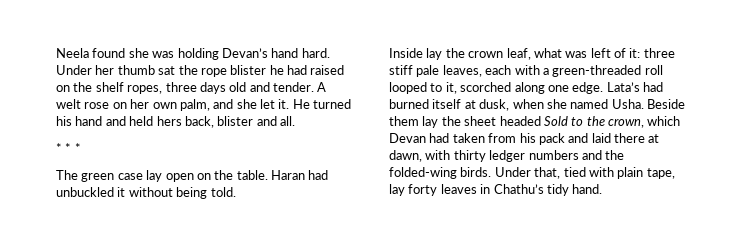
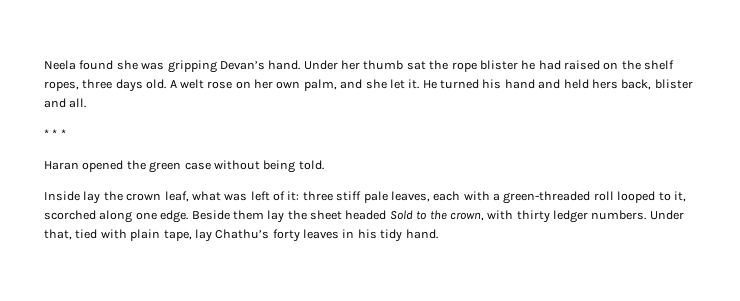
[177,48,330,60] holding Devan’s hand hard. -> [167,60,301,73] gripping Devan’s hand.
[229,82,314,92] old and tender. -> [146,79,167,89] old.
[56,170,329,182] [56,187,126,197] The green case lay open on the table. Haran had unbuckled it -> [44,160,211,173] Haran opened the green case
[606,82,663,92] [389,99,644,111] Lata’s had burned itself at dusk, when she named Usha. -> (189, 216) none
[647,116,681,126] [389,133,660,145] [389,150,625,162] [389,167,492,179] which Devan had taken from his pack and laid there at dawn, with thirty ledger numbers and the folded-wing birds. -> [487,210,647,223] with thirty ledger numbers.
(405, 190) none -> [215,229,270,239] Chathu’s
[493,184,544,194] Chathu’s -> [357,229,377,239] his

